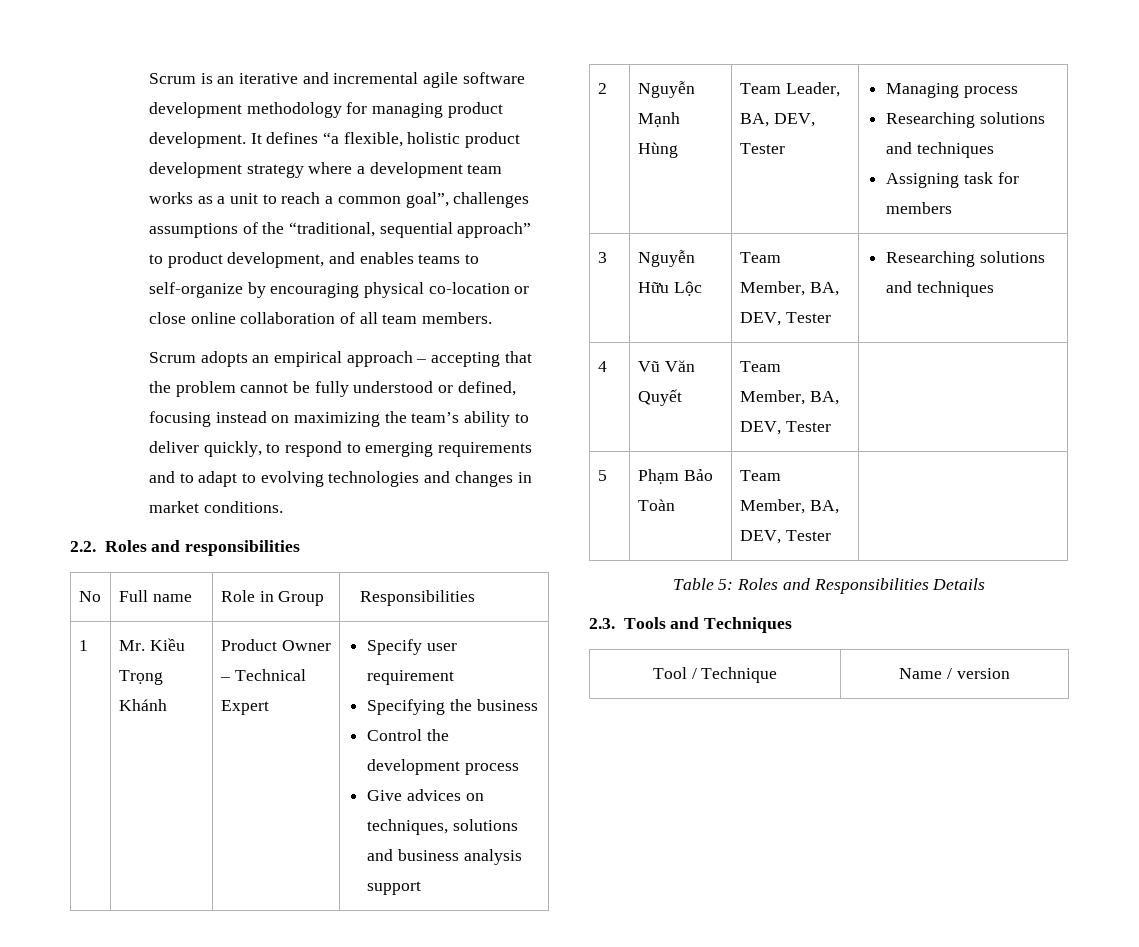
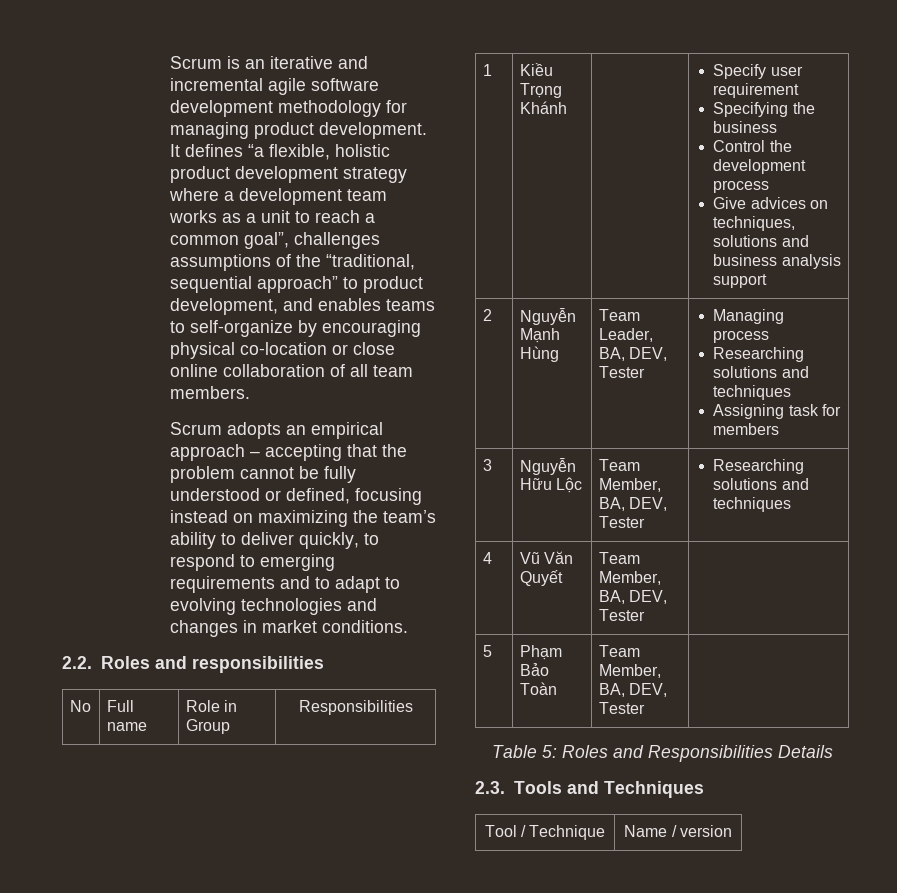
[118,640,145,651] Mr. -> (492, 70) none
[220,639,331,651] [219,669,306,681] [220,700,269,715] Product Owner – Technical Expert -> (567, 107) none

